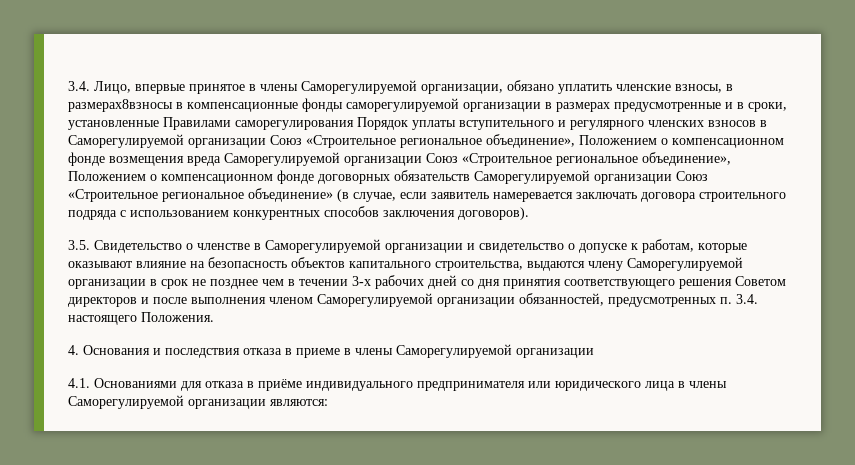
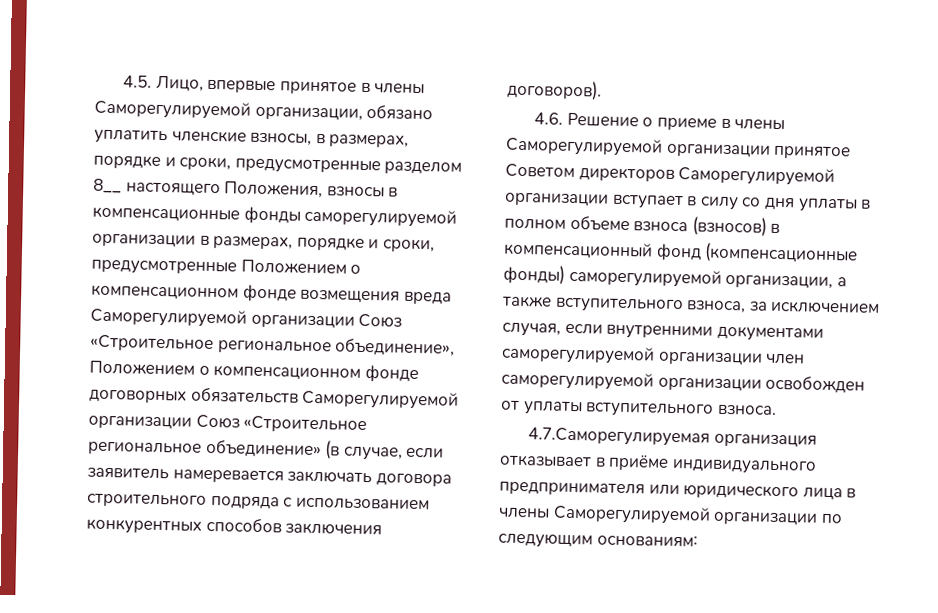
[68,81,90,91] 3.4. -> [123,75,153,88] 4.5.
[68,99,173,112] размерах8взносы -> [329,134,410,148] [93,154,463,175] [93,178,385,199] размерах, порядке и сроки, предусмотренные разделом 8__ настоящего Положения, взносы
[556,102,787,112] [68,117,767,130] [68,134,575,148] размерах предусмотренные и в сроки, установленные Правилами саморегулирования Порядок уплаты вступительного и регулярного членских взносов в Саморегулируемой организации Союз «Строительное региональное объединение», -> [213,236,435,253] [91,259,237,276] размерах, порядке и сроки, предусмотренные
[68,239,747,253] [68,257,743,271] [68,275,786,289] [68,293,758,307] [68,312,214,325] [68,345,292,358] 3.5. Свидетельство о членстве в Саморегулируемой организации и свидетельство о допуске к работам, которые оказывают влияние на безопасность объектов капитального строительства, выдаются члену Саморегулируемой организации в срок не позднее чем в течении 3-х рабочих дней со дня принятия соответствующего решения Советом директоров и после выполнения членом Саморегулируемой организации обязанностей, предусмотренных п. 3.4. настоящего Положения. // 4. Основания и последствия отказа в -> [534,112,654,127] 4.6. Решение о
[68,378,244,391] // 4.1. Основаниями для отказа -> [773,145,852,160] [505,163,836,187] [504,192,872,213] [504,215,781,237] [503,240,859,265] [503,264,847,290] [502,295,881,314] [502,322,824,342] [501,344,806,366] [501,370,866,394] [501,400,777,418] [528,427,817,448] [499,454,592,468] принятое Советом директоров Саморегулируемой организации вступает в силу со дня уплаты в полном объеме взноса (взносов) в компенсационный фонд (компенсационные фонды) саморегулируемой организации, а также вступительного взноса, за исключением случая, если внутренними документами саморегулируемой организации член саморегулируемой организации освобожден от уплаты вступительного взноса. // 4.7.Саморегулируемая организация отказывает
[270,399,328,406] являются: -> [820,513,843,524] [498,533,698,549] по следующим основаниям:

